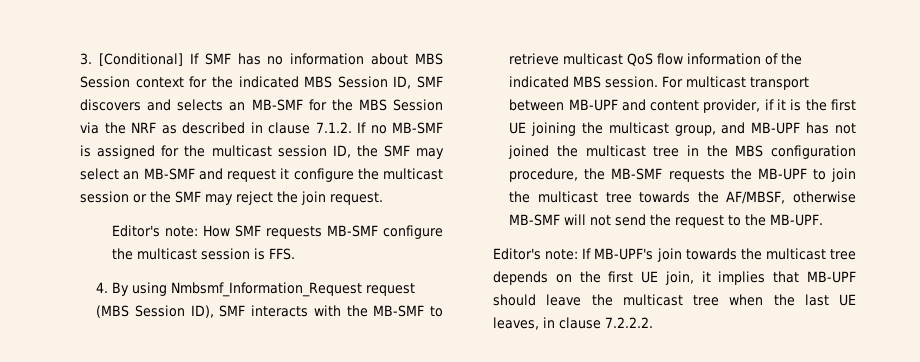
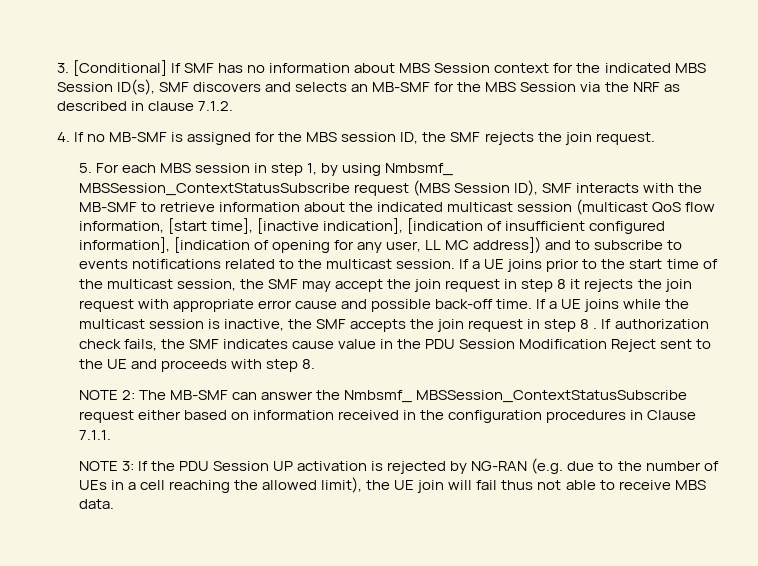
[393,76,412,89] ID, -> [116,79,155,95] ID(s),
(352, 127) none -> [56,132,70,142] // 4.
[211,145,272,157] multicast -> [306,132,338,142] MBS
[416,148,445,159] [80,168,443,182] [80,191,384,205] [112,225,443,239] [112,248,296,260] [96,282,363,297] may select an MB-SMF and request it configure the multicast session or the SMF may reject the join request. // Editor's note: How SMF requests MB-SMF configure the multicast session is FFS. // 4. By using Nmbsmf_Information_Request -> [484,132,655,145] [78,163,454,176] [78,183,350,196] rejects the join request. // 5. For each MBS session in step 1, by using Nmbsmf_ MBSSession_ContextStatusSubscribe
[563,53,803,66] [509,76,810,90] [509,99,857,113] [509,122,856,136] [508,145,856,159] [509,168,856,182] [509,191,856,204] [509,214,824,228] [493,248,856,262] [493,271,856,285] [493,294,856,306] [493,317,654,330] multicast QoS flow information of the indicated MBS session. For multicast transport between MB-UPF and content provider, if it is the first UE joining the multicast group, and MB-UPF has not joined the multicast tree in the MBS configuration procedure, the MB-SMF requests the MB-UPF to join the multicast tree towards the AF/MBSF, otherwise MB-SMF will not send the request to the MB-UPF. // Editor's note: If MB-UPF's join towards the multicast tree depends on the first UE join, it implies that MB-UPF should leave the multicast tree when the last UE leaves, in clause 7.2.2.2. -> [218,199,716,215] [78,218,666,234] [78,237,683,253] [78,259,718,272] [78,279,692,292] [78,299,690,312] [78,319,709,332] [78,339,712,352] [78,359,316,372] [78,390,688,403] [78,410,697,423] [78,430,111,440] [78,458,719,474] [78,477,706,493] [78,499,114,509] information about the indicated multicast session (multicast QoS flow information, [start time], [inactive indication], [indication of insufficient configured information], [indication of opening for any user, LL MC address]) and to subscribe to events notifications related to the multicast session. If a UE joins prior to the start time of the multicast session, the SMF may accept the join request in step 8 it rejects the join request with appropriate error cause and possible back-off time. If a UE joins while the multicast session is inactive, the SMF accepts the join request in step 8 . If authorization check fails, the SMF indicates cause value in the PDU Session Modification Reject sent to the UE and proceeds with step 8. // NOTE 2: The MB-SMF can answer the Nmbsmf_ MBSSession_ContextStatusSubscribe request either based on information received in the configuration procedures in Clause 7.1.1. // NOTE 3: If the PDU Session UP activation is rejected by NG-RAN (e.g. due to the number of UEs in a cell reaching the allowed limit), the UE join will fail thus not able to receive MBS data.

